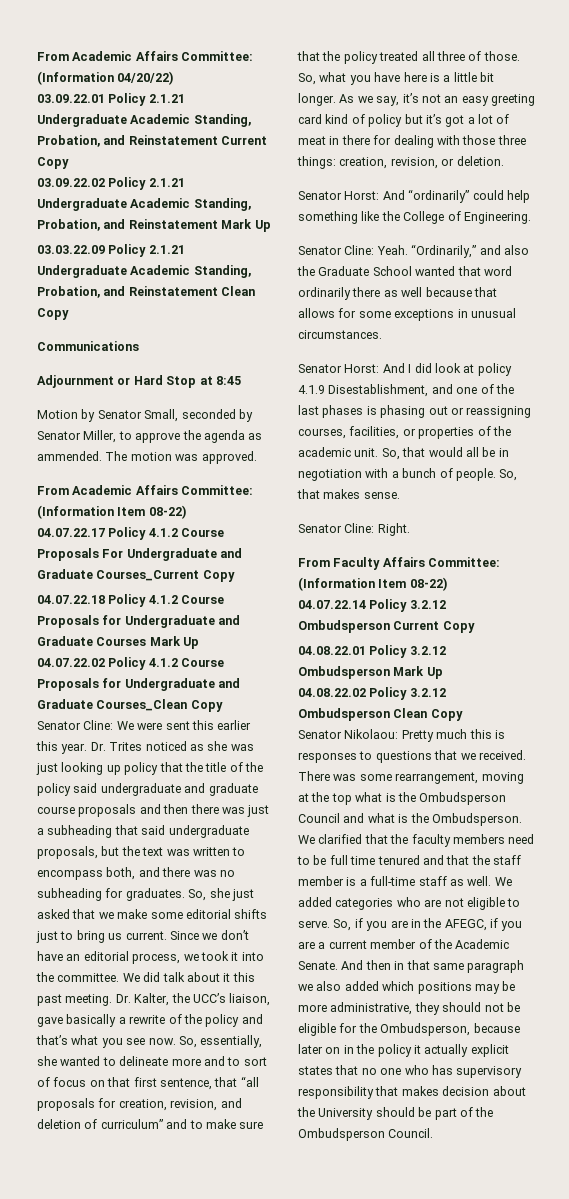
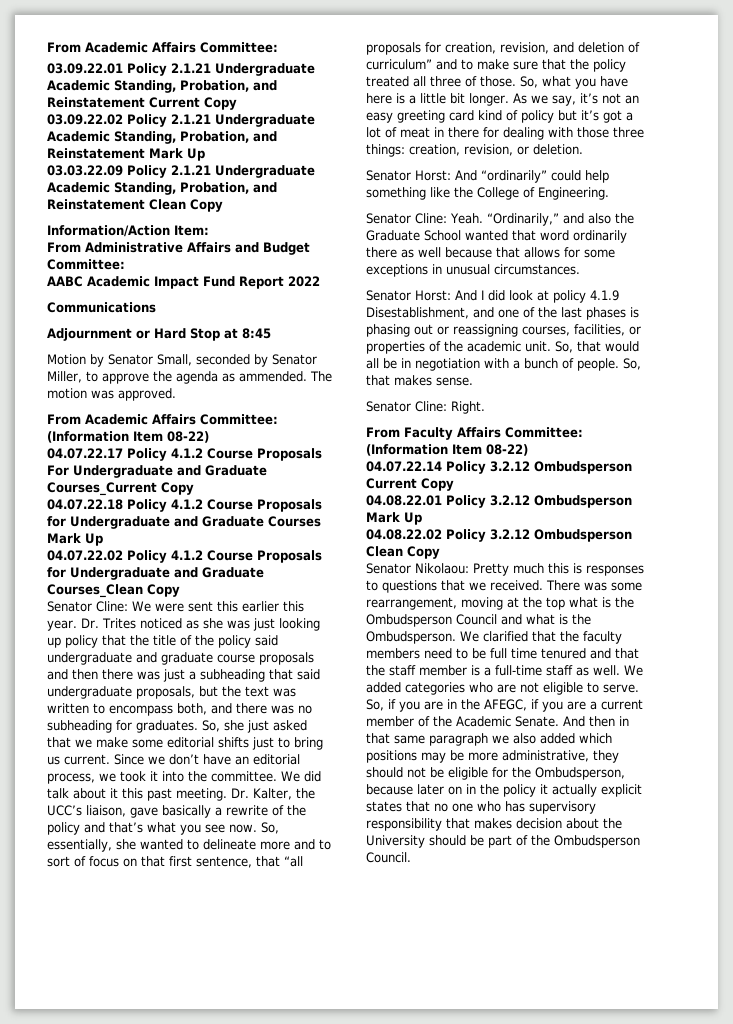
[37,51,254,61] [37,71,174,85] From Academic Affairs Committee: (Information 04/20/22) -> [47,42,278,53] From Academic Affairs Committee:
(69, 314) none -> [47,225,209,237] [47,242,310,255] [47,259,125,270] [47,276,320,289] // Information/Action Item: // From Administrative Affairs and Budget Committee: // AABC Academic Impact Fund Report 2022

